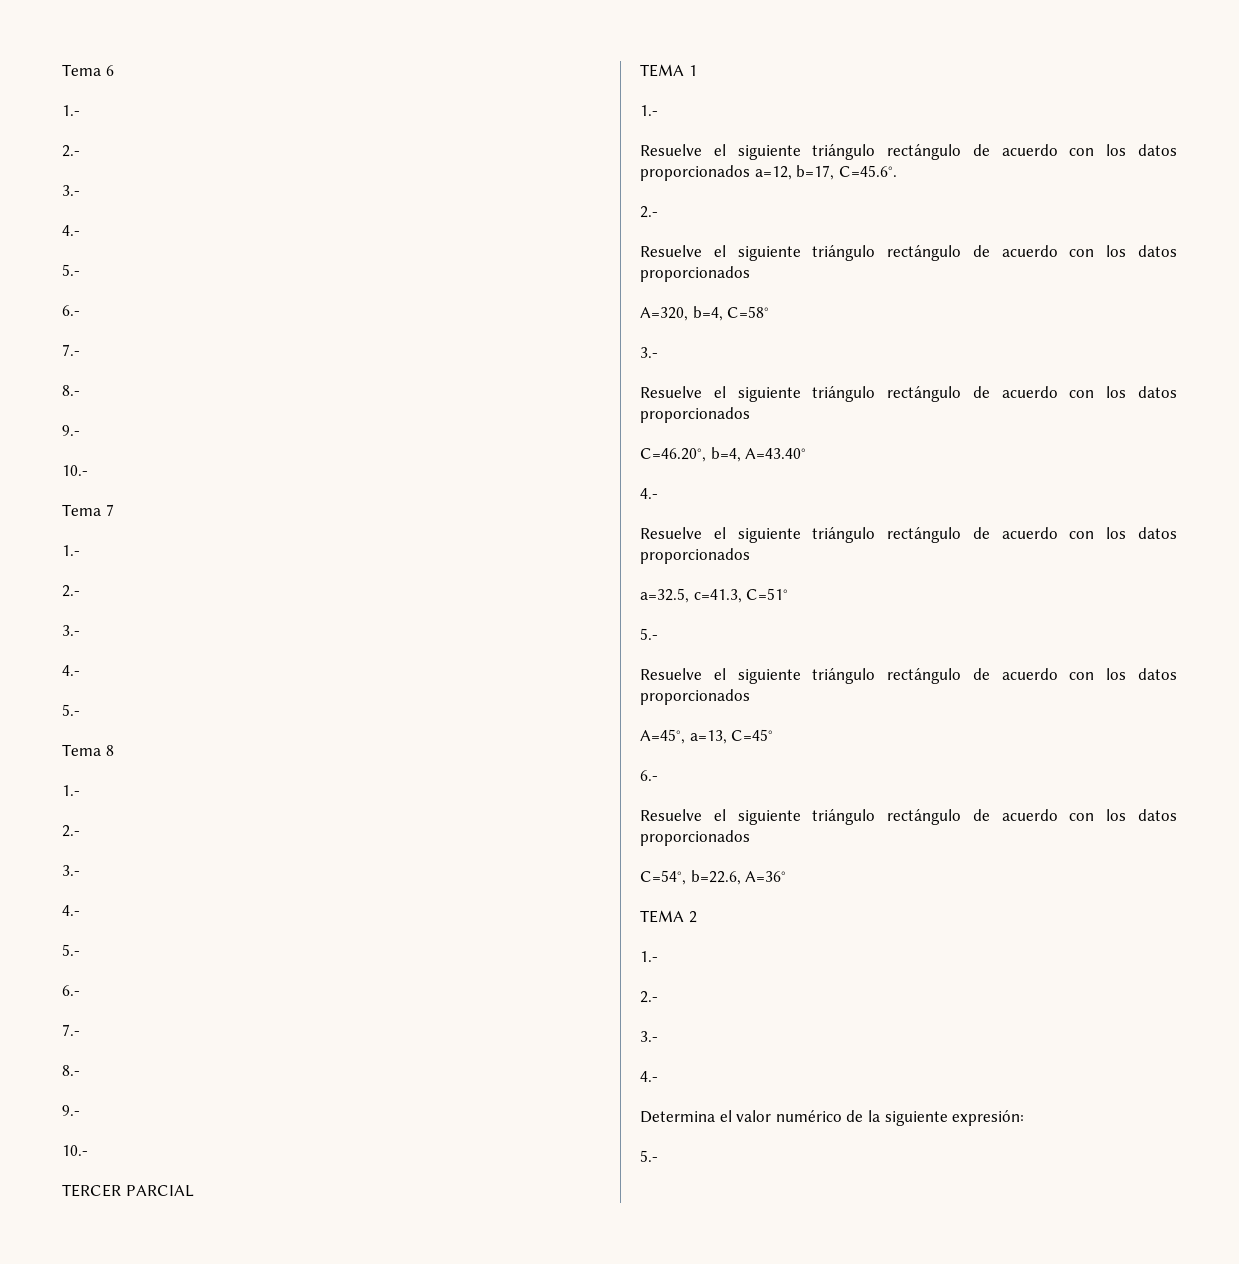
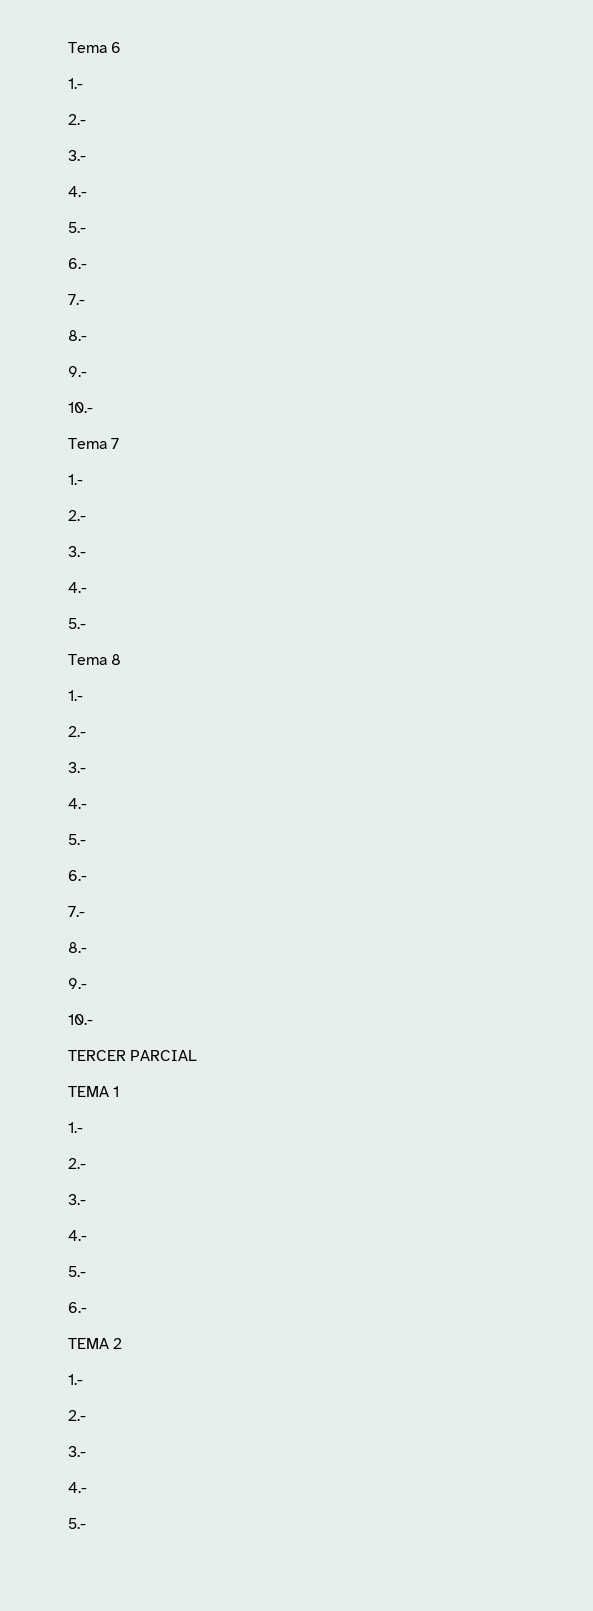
[640,144,1177,160] [640,165,897,181] [640,206,658,218] [640,245,1177,261] [640,266,750,282] [640,306,770,321] [640,347,658,358] [640,386,1177,402] [640,407,750,423] [640,447,807,462] [640,488,658,499] [640,527,1177,543] [640,548,750,564] [640,588,789,603] [640,628,658,640] [640,668,1177,684] [640,689,750,705] [640,729,774,744] [640,770,658,781] [640,809,1177,825] [640,830,750,846] [640,870,787,885] Resuelve el siguiente triángulo rectángulo de acuerdo con los datos proporcionados a=12, b=17, C=45.6°. // 2.- // Resuelve el siguiente triángulo rectángulo de acuerdo con los datos proporcionados // A=320, b=4, C=58° // 3.- // Resuelve el siguiente triángulo rectángulo de acuerdo con los datos proporcionados // C=46.20°, b=4, A=43.40° // 4.- // Resuelve el siguiente triángulo rectángulo de acuerdo con los datos proporcionados // a=32.5, c=41.3, C=51° // 5.- // Resuelve el siguiente triángulo rectángulo de acuerdo con los datos proporcionados // A=45°, a=13, C=45° // 6.- // Resuelve el siguiente triángulo rectángulo de acuerdo con los datos proporcionados // C=54°, b=22.6, A=36° -> [68,1158,86,1169] [68,1194,86,1205] [68,1230,87,1241] [68,1266,86,1277] [68,1302,87,1313] 2.- // 3.- // 4.- // 5.- // 6.-
[640,1110,1025,1126] // Determina el valor numérico de la siguiente expresión: -> (87, 1487) none

